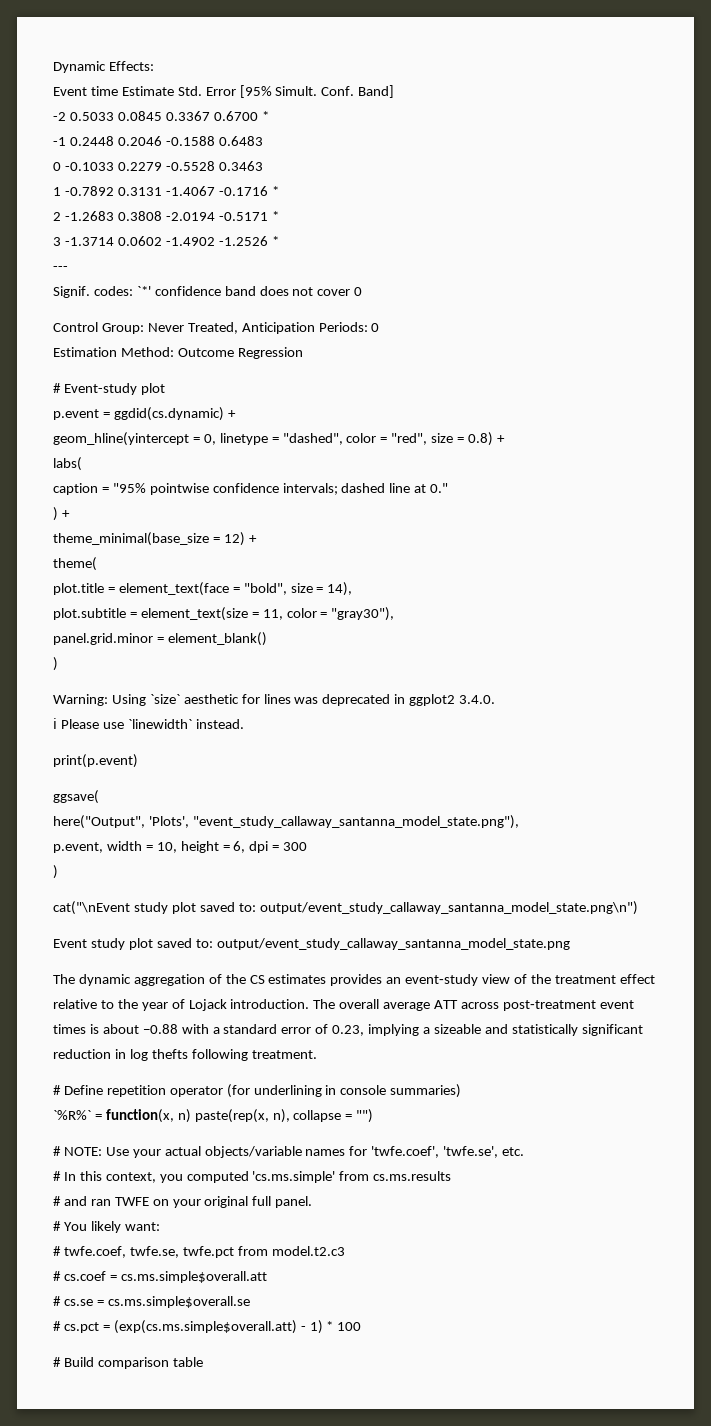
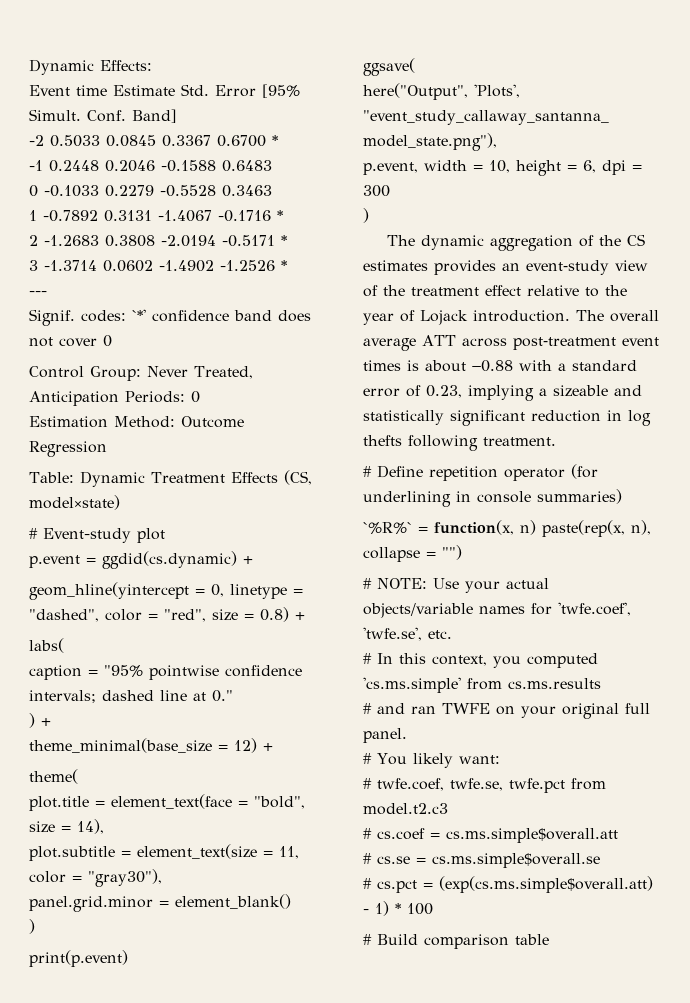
(303, 353) none -> [29,470,312,487] [29,495,120,510] // Table: Dynamic Treatment Effects (CS, model×state)
[53,694,496,706] [53,718,244,729] // Warning: Using `size` aesthetic for lines was deprecated in ggplot2 3.4.0. // ℹ Please use `linewidth` instead. -> (35, 926) none
[53,901,638,915] [53,938,570,950] // cat("\nEvent study plot saved to: output/event_study_callaway_santanna_model_state.png\n") // Event study plot saved to: output/event_study_callaway_santanna_model_state.png -> (369, 215) none

